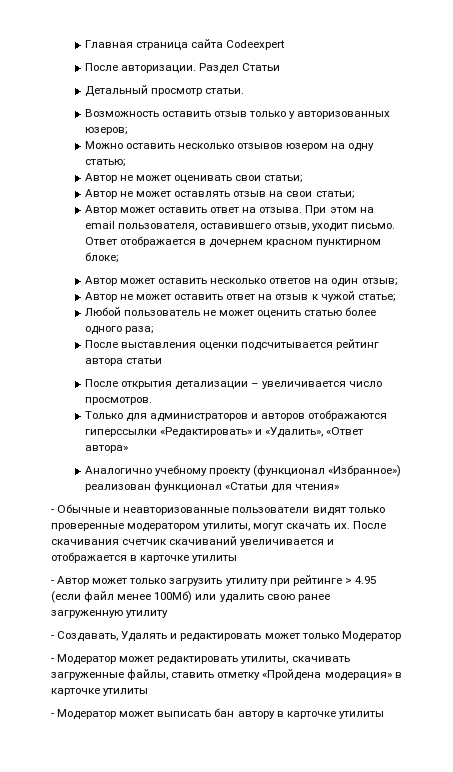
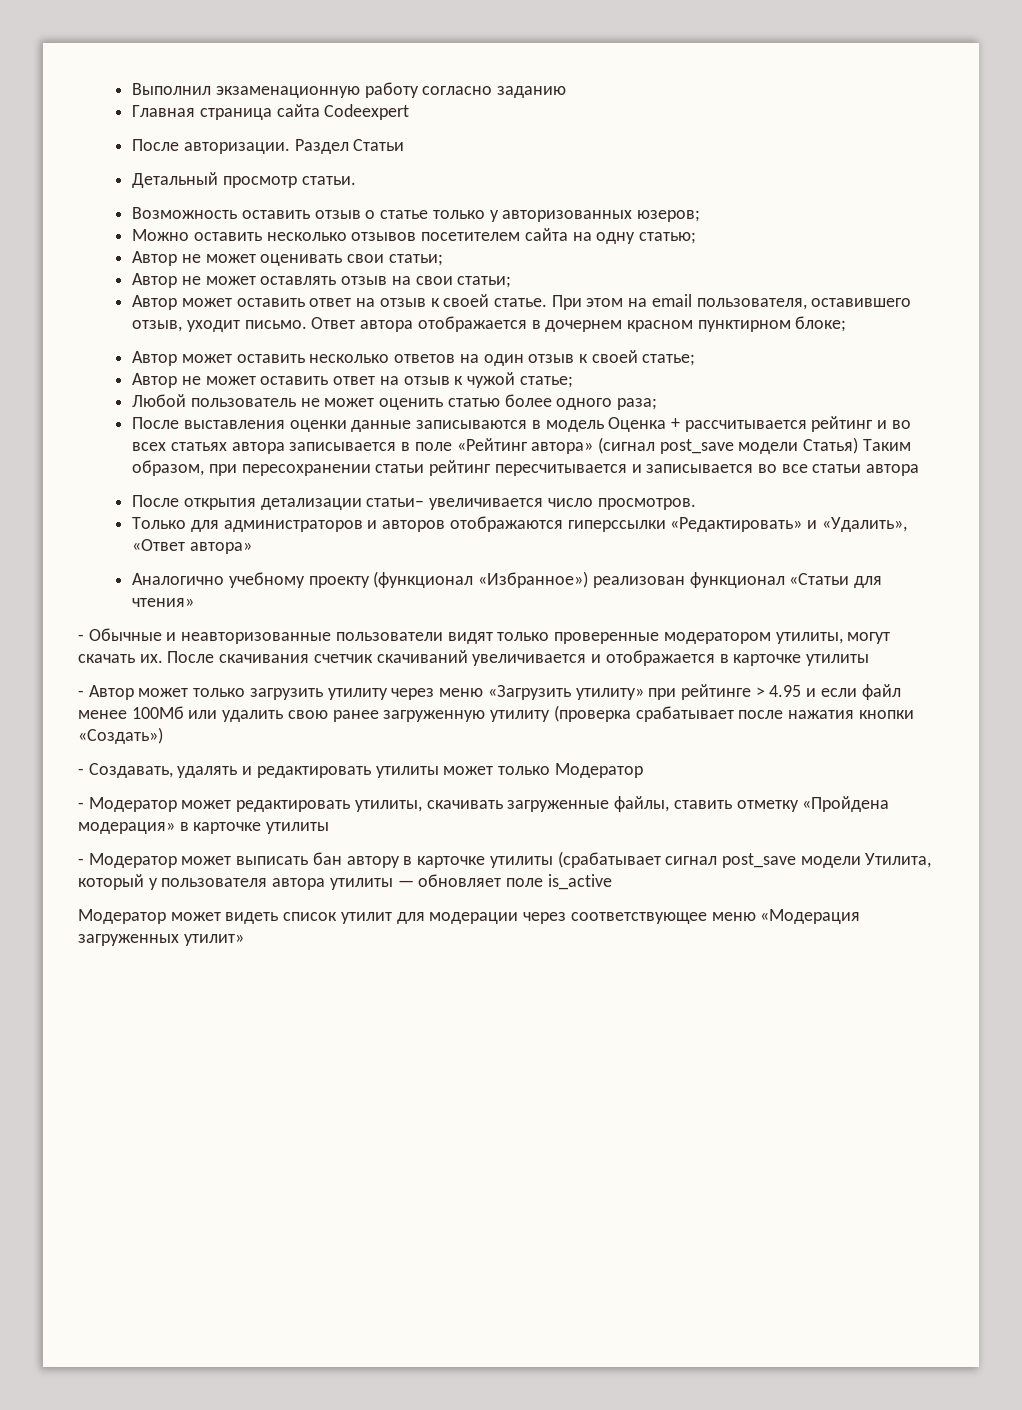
(84, 44) none -> [132,82,567,98] Выполнил экзаменационную работу согласно заданию //
(248, 114) none -> [365,210,429,219] о статье
[286,143,329,151] юзером -> [421,228,568,241] посетителем сайта
[259,207,303,213] отзыва. -> [379,294,547,307] отзыв к своей статье.
(117, 241) none -> [360,320,414,332] автора
[361,278,398,286] отзыв; -> [528,350,696,366] отзыв к своей статье;
[241,339,380,351] [84,358,162,366] подсчитывается рейтинг автора статьи -> [351,416,911,432] [132,437,911,454] [132,460,920,476] данные записываются в модель Оценка + рассчитывается рейтинг и во всех статьях автора записывается в поле «Рейтинг автора» (сигнал post_save модели Статья) Таким образом, при пересохранении статьи рейтинг пересчитывается и записывается во все статьи автора
[251,383,260,387] – -> [366,498,425,507] статьи–
(268, 582) none -> [391,685,644,700] через меню «Загрузить утилиту»
[51,591,81,603] (если -> [806,688,857,697] и если
[154,591,193,603] 100Мб) -> [131,706,184,719] 100Мб
(169, 614) none -> [553,705,914,722] [78,727,163,744] (проверка срабатывает после нажатия кнопки «Создать»)
[121,631,168,642] Удалять -> [177,766,238,778] удалять
(262, 637) none -> [375,766,439,778] утилиты
(384, 715) none -> [557,851,932,868] [78,874,612,890] [78,909,861,924] [78,934,244,946] (срабатывает сигнал post_save модели Утилита, который у пользователя автора утилиты — обновляет поле is_active // Модератор может видеть список утилит для модерации через соответствующее меню «Модерация загруженных утилит»

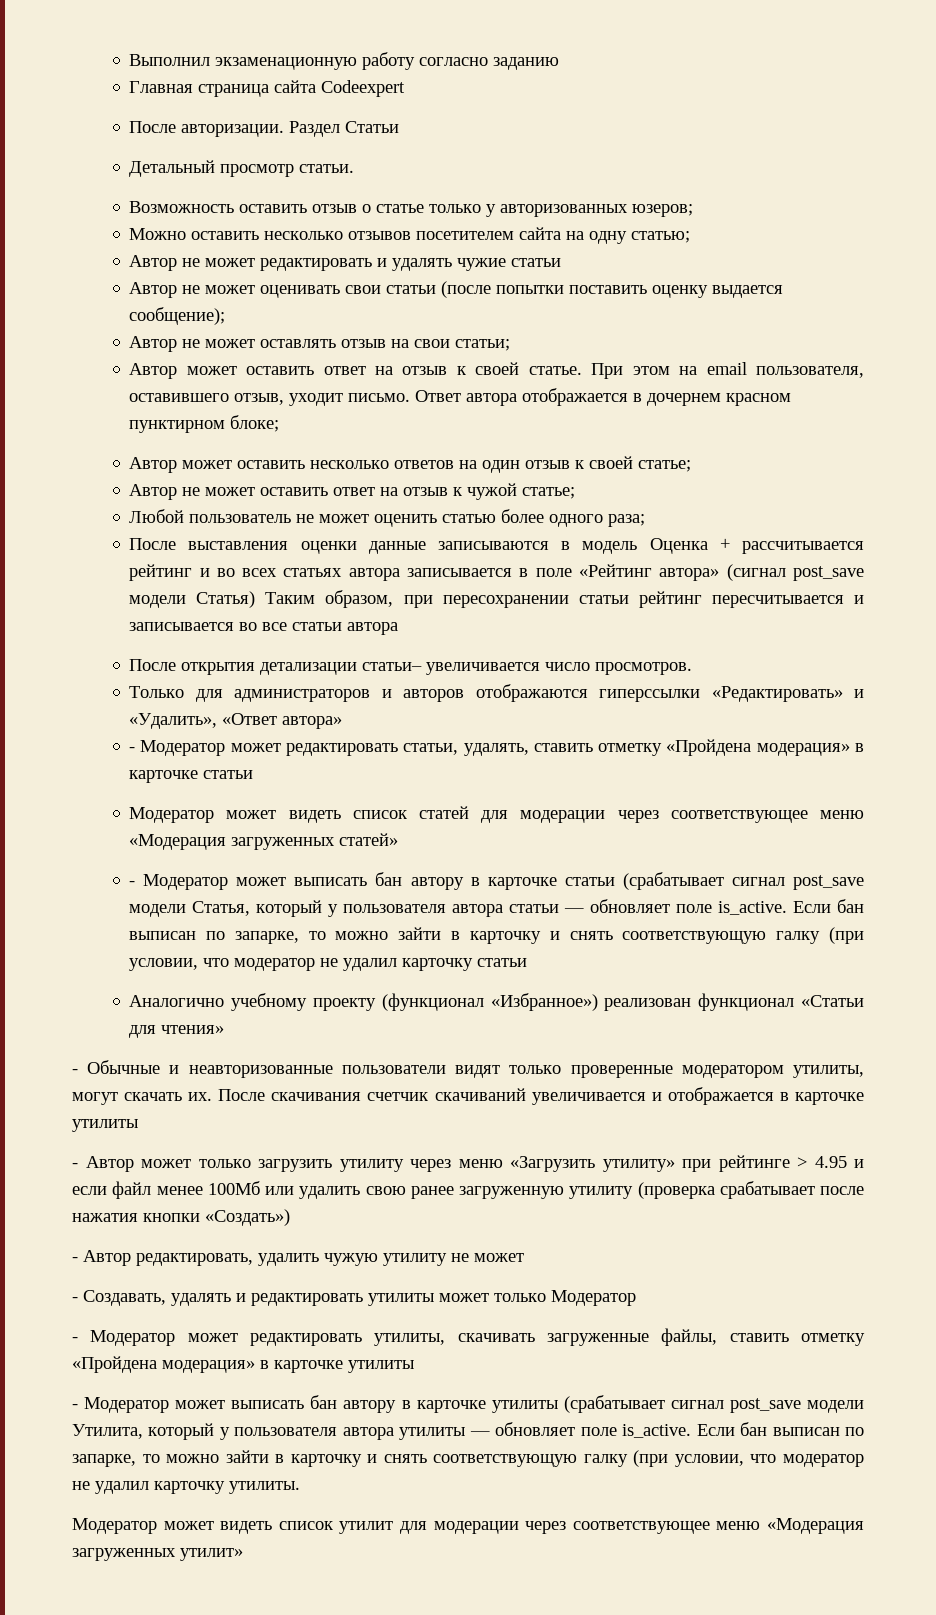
(696, 238) none -> [129,255,562,271] // Автор не может редактировать и удалять чужие статьи
[388,254,443,266] статьи; -> [386,281,784,298] [129,307,226,325] статьи (после попытки поставить оценку выдается сообщение);
(252, 548) none -> [129,739,864,756] [129,770,254,783] [129,806,865,823] [129,833,399,850] [129,872,864,890] [129,899,865,917] [129,927,864,944] [129,958,528,971] // - Модератор может редактировать статьи, удалять, ставить отметку «Пройдена модерация» в карточке статьи // Модератор может видеть список статей для модерации через соответствующее меню «Модерация загруженных статей» // - Модератор может выписать бан автору в карточке статьи (срабатывает сигнал post_save модели Статья, который у пользователя автора статьи — обновляет поле is_active. Если бан выписан по запарке, то можно зайти в карточку и снять соответствующую галку (при условии, что модератор не удалил карточку статьи
(163, 735) none -> [72,1250,524,1266] // - Автор редактировать, удалить чужую утилиту не может
[547,874,612,890] is_active -> [622,1422,864,1438] [72,1450,865,1467] [72,1481,300,1494] is_active. Если бан выписан по запарке, то можно зайти в карточку и снять соответствующую галку (при условии, что модератор не удалил карточку утилиты.

